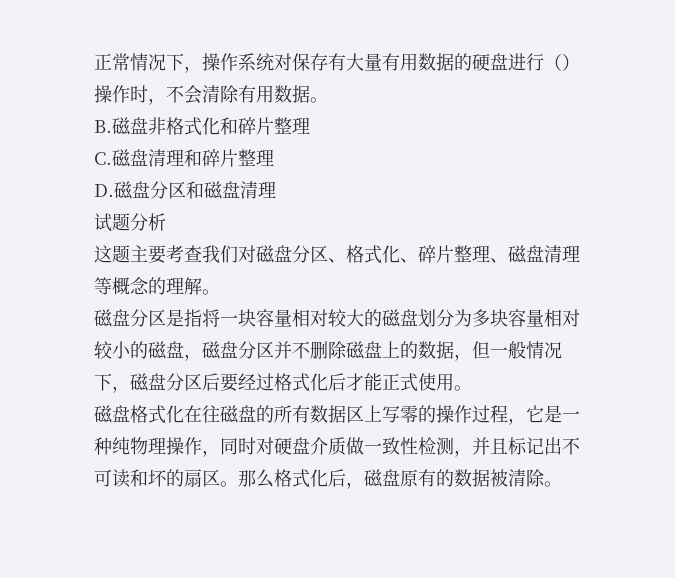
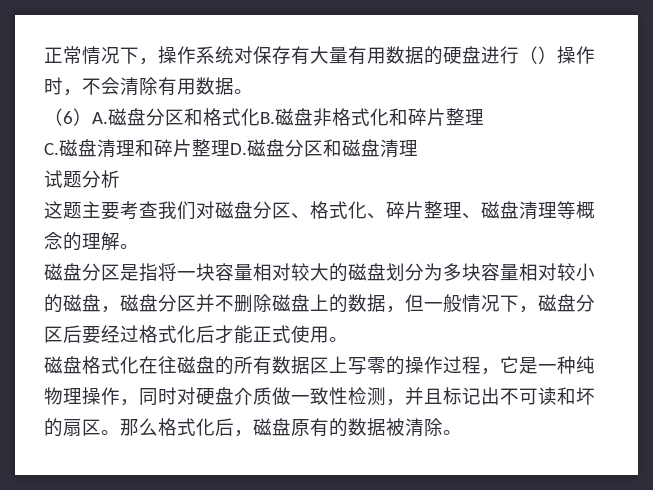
(328, 100) none -> [44,108,260,126] （6）A.磁盘分区和格式化
(274, 157) // -> (230, 148) none

